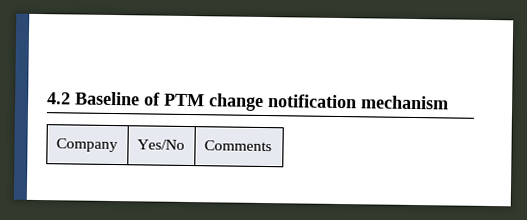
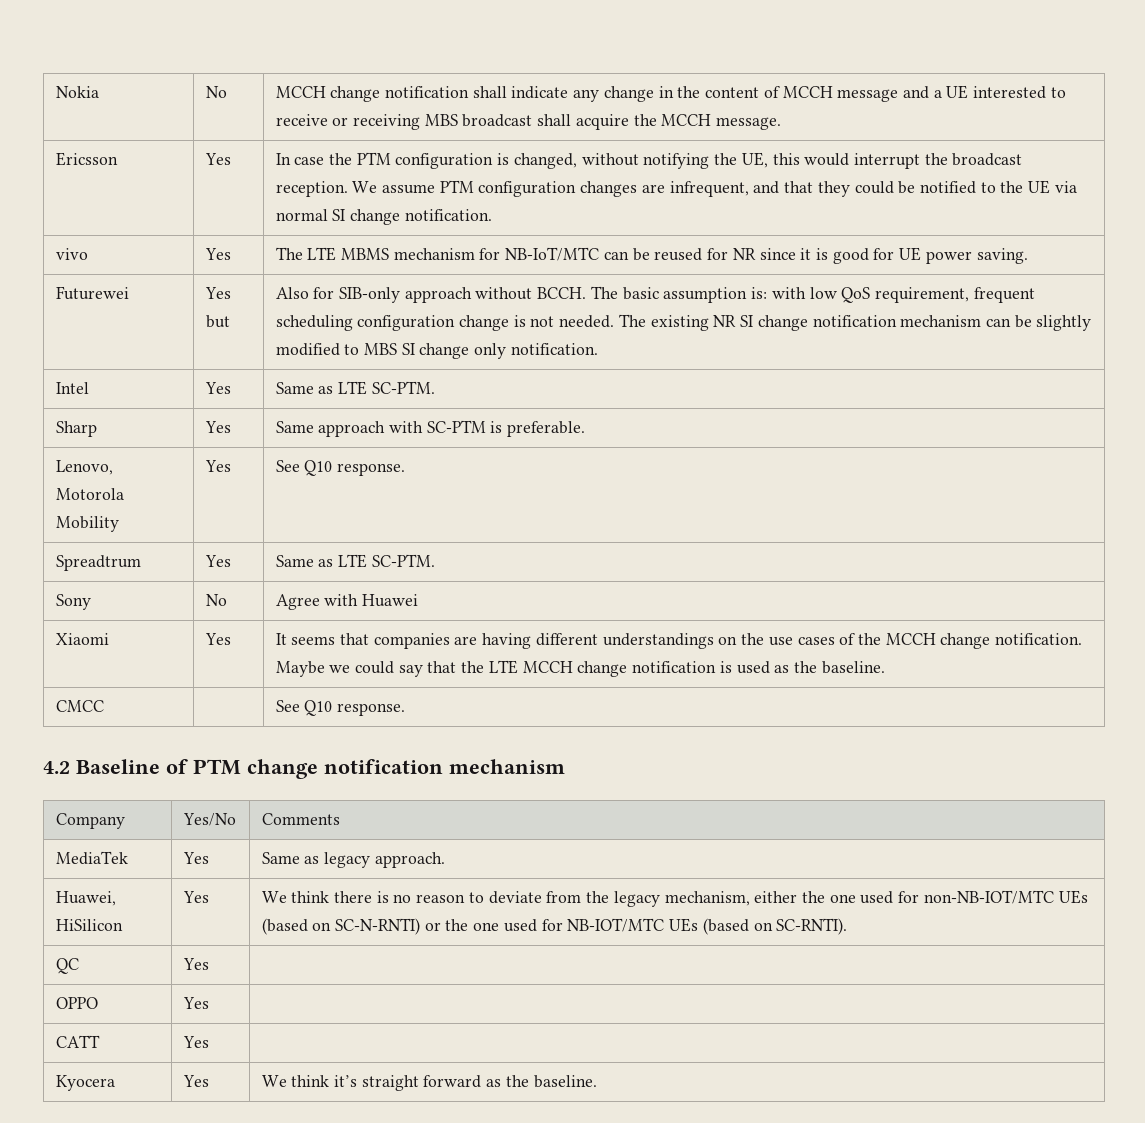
(47, 98) none -> [55,86,99,98] [205,86,227,98] [275,85,1066,102] [275,114,782,130] [55,152,118,166] [204,153,231,165] [275,152,1023,169] [275,180,1077,197] [275,209,492,225] [55,248,88,260] [204,248,231,260] [275,247,1028,264] [55,286,129,300] [204,287,231,299] [205,315,230,328] [275,286,1035,303] [275,314,1092,331] [275,343,598,359] [55,382,89,394] [204,382,231,394] [275,381,435,395] [55,421,97,437] [204,421,231,433] [275,420,586,437] [55,460,113,475] [55,488,124,500] [55,516,119,532] [204,460,231,472] [275,460,406,476] [55,555,141,571] [204,555,231,567] [275,554,435,568] [55,594,91,610] [205,594,227,606] [275,594,419,610] [55,633,109,645] [204,633,231,645] [275,633,1083,649] [275,660,885,677] [55,700,104,712] [275,700,406,716] Nokia | No | MCCH change notification shall indicate any change in the content of MCCH message and a UE interested to receive or receiving MBS broadcast shall acquire the MCCH message. // Ericsson | Yes | In case the PTM configuration is changed, without notifying the UE, this would interrupt the broadcast reception. We assume PTM configuration changes are infrequent, and that they could be notified to the UE via normal SI change notification. // vivo | Yes | The LTE MBMS mechanism for NB-IoT/MTC can be reused for NR since it is good for UE power saving. // Futurewei | Yes but | Also for SIB-only approach without BCCH. The basic assumption is: with low QoS requirement, frequent scheduling configuration change is not needed. The existing NR SI change notification mechanism can be slightly modified to MBS SI change only notification. // Intel | Yes | Same as LTE SC-PTM. // Sharp | Yes | Same approach with SC-PTM is preferable. // Lenovo, Motorola Mobility | Yes | See Q10 response. // Spreadtrum | Yes | Same as LTE SC-PTM. // Sony | No | Agree with Huawei // Xiaomi | Yes | It seems that companies are having different understandings on the use cases of the MCCH change notification. Maybe we could say that the LTE MCCH change notification is used as the baseline. // CMCC | | See Q10 response. //
(272, 146) none -> [55,851,128,865] [182,852,209,864] [261,852,445,868] [55,891,116,906] [55,919,123,931] [182,891,209,903] [261,890,1088,907] [261,918,848,935] [55,958,79,974] [182,958,209,970] [55,997,98,1009] [182,997,209,1009] [55,1035,100,1048] [182,1036,209,1048] [55,1075,115,1091] [182,1075,209,1087] [261,1075,597,1091] // MediaTek | Yes | Same as legacy approach. // Huawei, HiSilicon | Yes | We think there is no reason to deviate from the legacy mechanism, either the one used for non-NB-IOT/MTC UEs (based on SC-N-RNTI) or the one used for NB-IOT/MTC UEs (based on SC-RNTI). // QC | Yes | // OPPO | Yes | // CATT | Yes | // Kyocera | Yes | We think it’s straight forward as the baseline.

